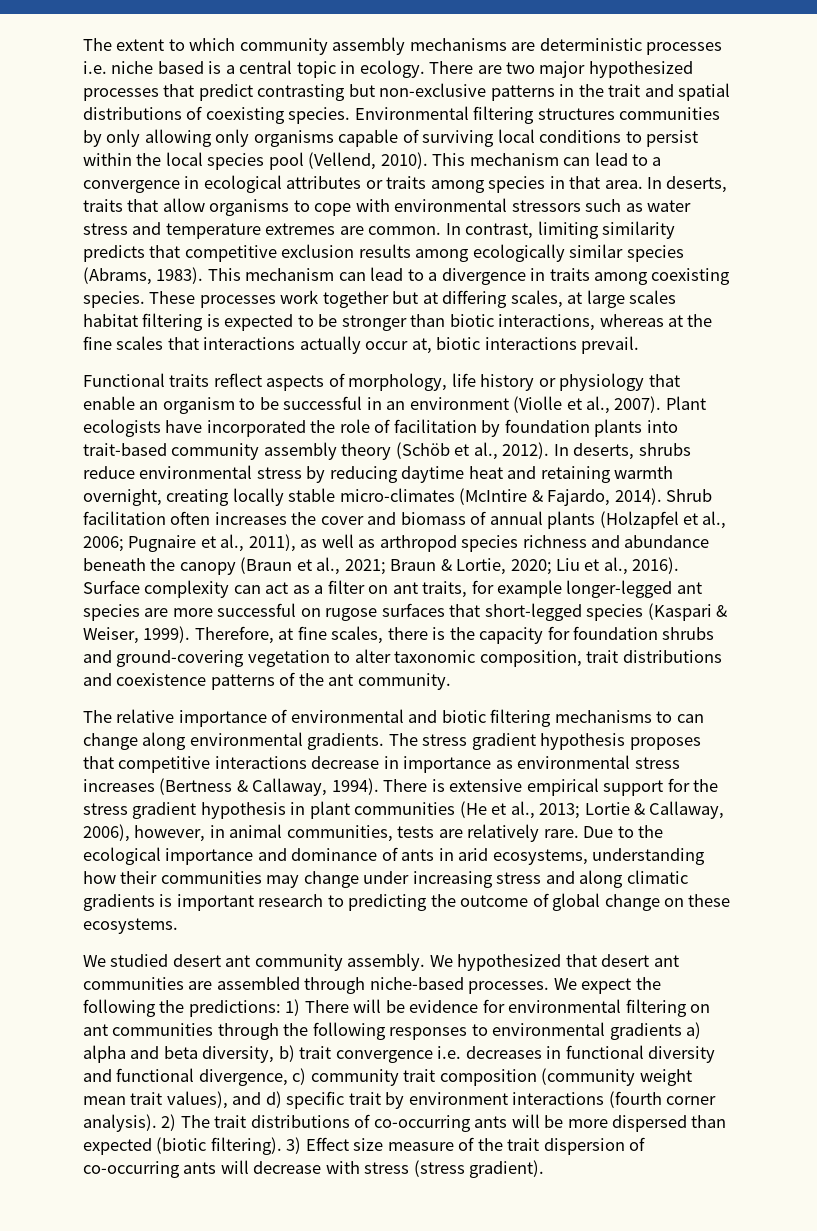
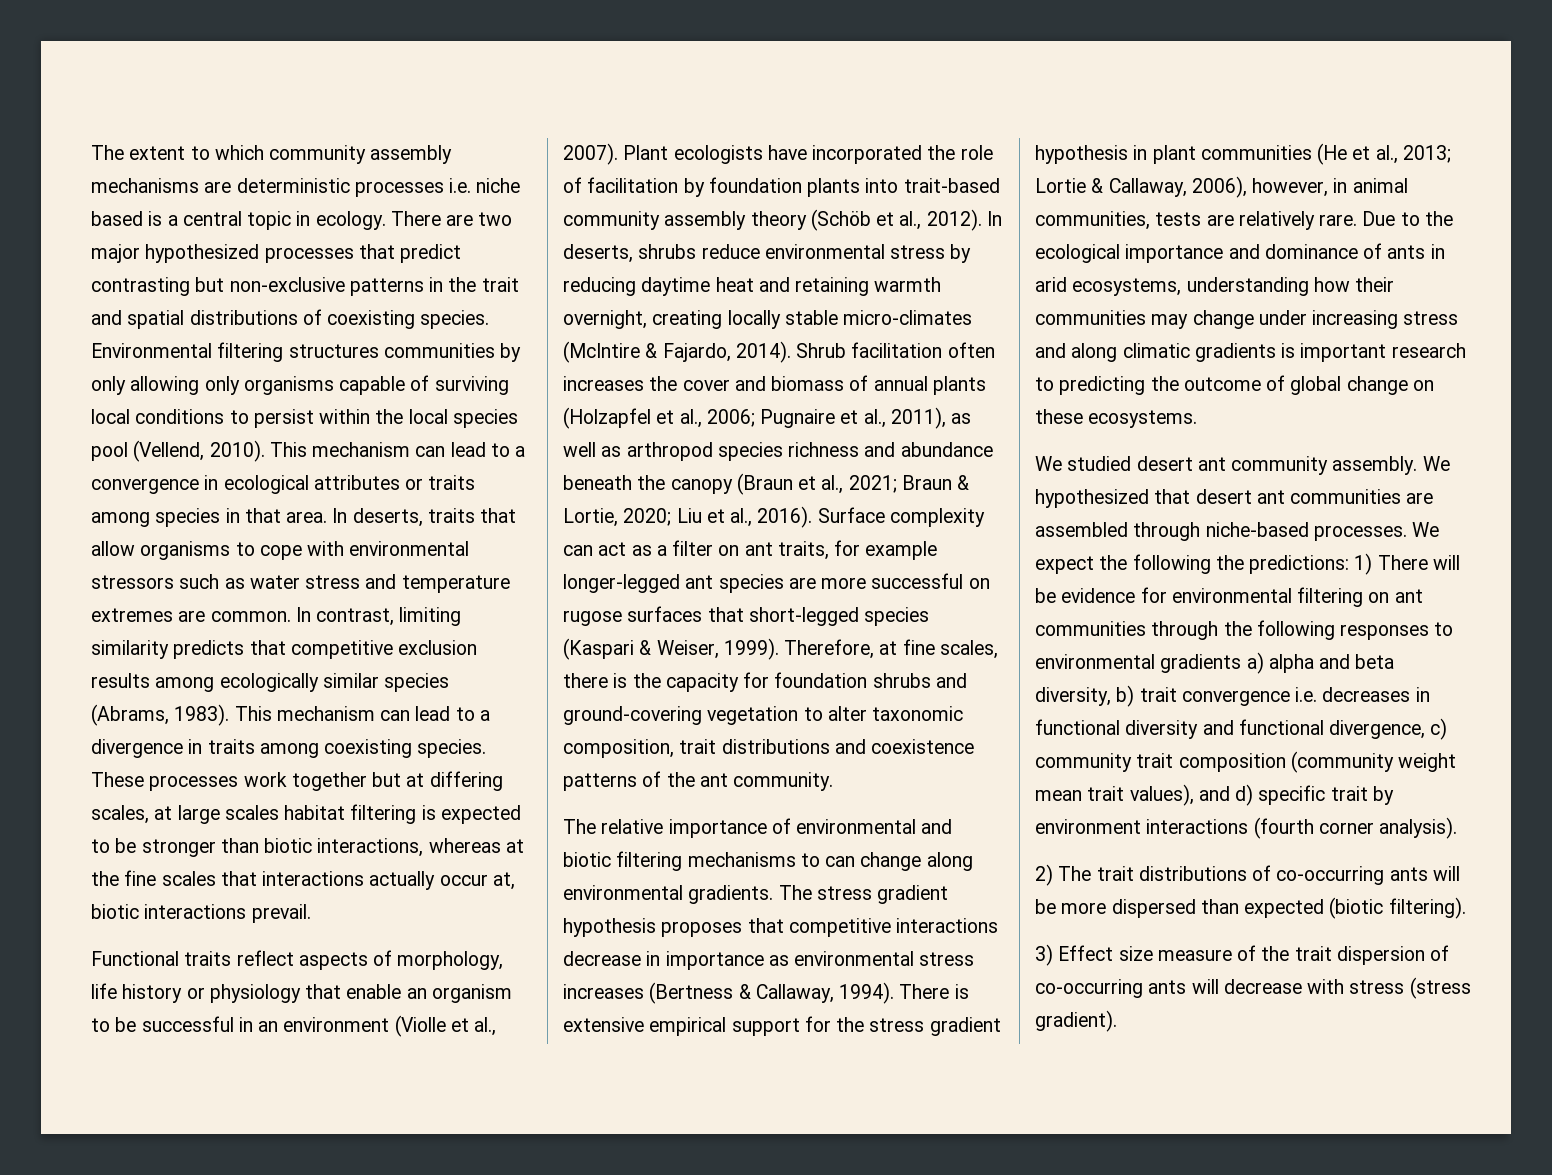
(157, 1123) none -> (1458, 828) //
(282, 1146) none -> (1466, 908) //

